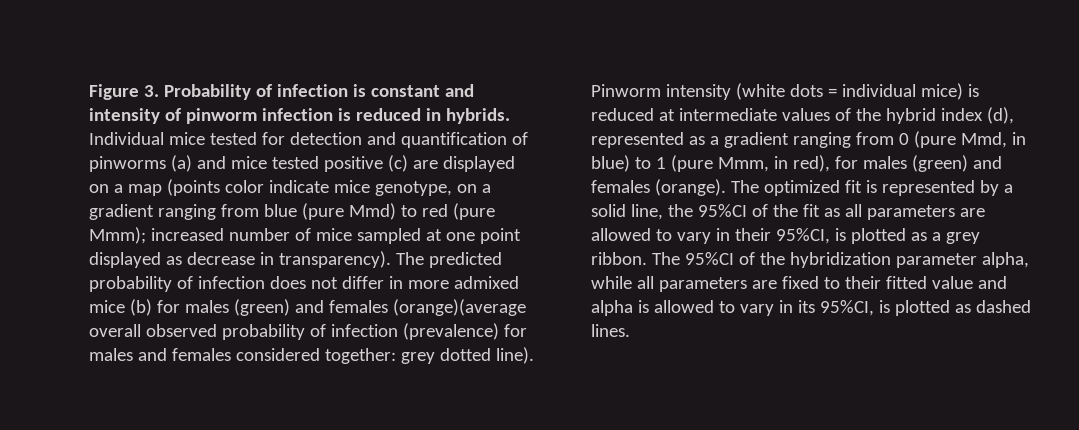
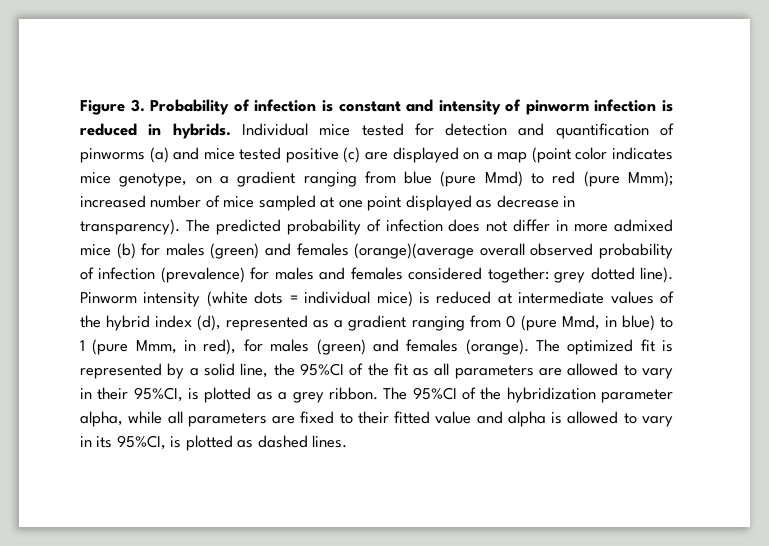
[166,179,329,196] (points color indicate -> [531,147,673,163] (point color indicates

